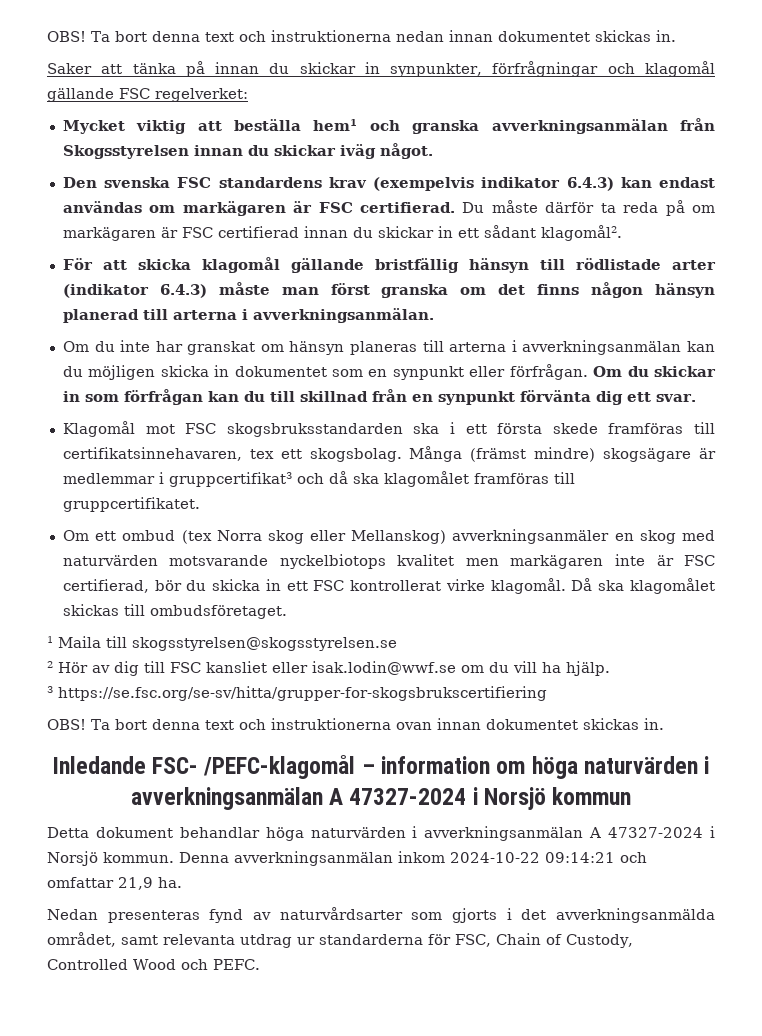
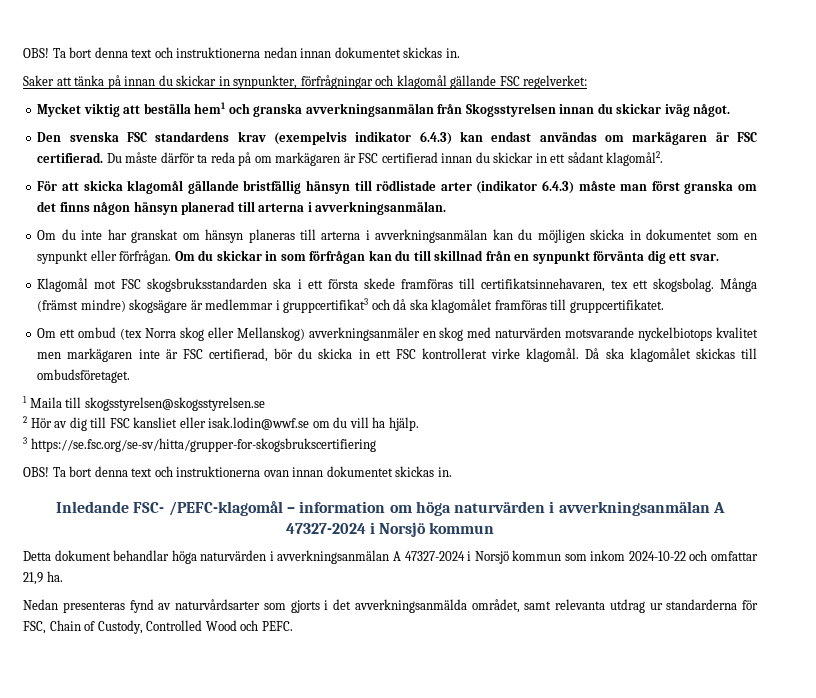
[103,851,393,866] kommun. Denna avverkningsanmälan -> [512,550,587,561] kommun som
[545,852,615,863] 09:14:21 -> (686, 556) none

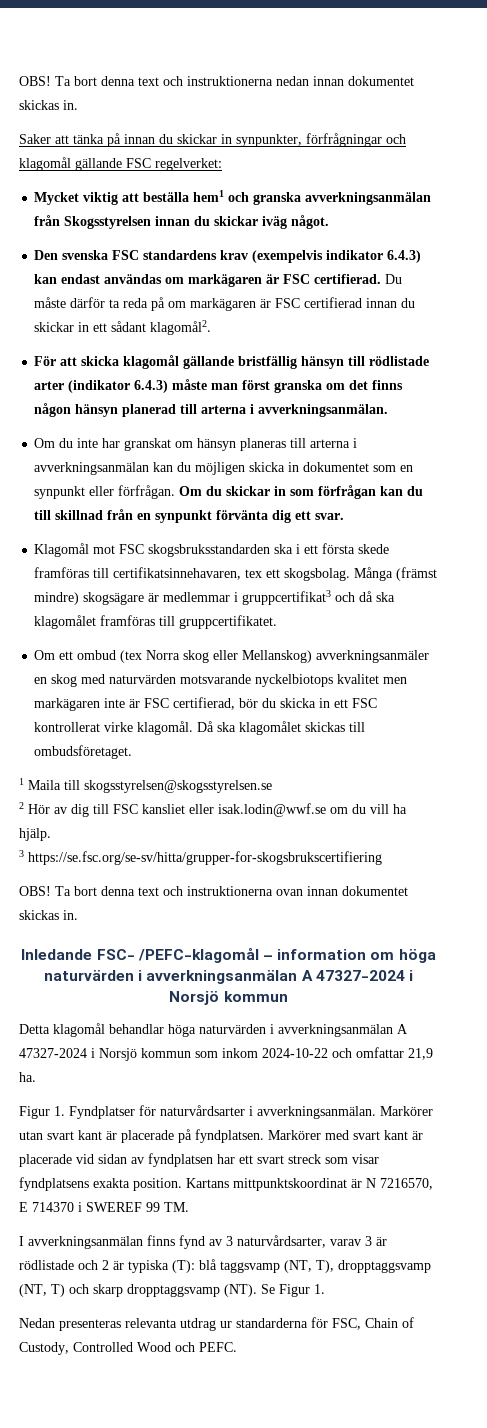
[54,550,111,561] dokument -> [53,1023,105,1037] klagomål
[23,599,552,613] Nedan presenteras fynd av naturvårdsarter som gjorts i det avverkningsanmälda området, samt -> [19,1105,433,1119] [19,1129,423,1143] [19,1153,379,1167] [19,1177,433,1191] [19,1202,189,1212] [19,1235,387,1249] [19,1259,431,1273] [19,1284,325,1297] [19,1318,121,1331] Figur 1. Fyndplatser för naturvårdsarter i avverkningsanmälan. Markörer utan svart kant är placerade på fyndplatsen. Markörer med svart kant är placerade vid sidan av fyndplatsen har ett svart streck som visar fyndplatsens exakta position. Kartans mittpunktskoordinat är N 7216570, E 714370 i SWEREF 99 TM. // I avverkningsanmälan finns fynd av 3 naturvårdsarter, varav 3 är rödlistade och 2 är typiska (T): blå taggsvamp (NT, T), dropptaggsvamp (NT, T) och skarp dropptaggsvamp (NT). Se Figur 1. // Nedan presenteras

